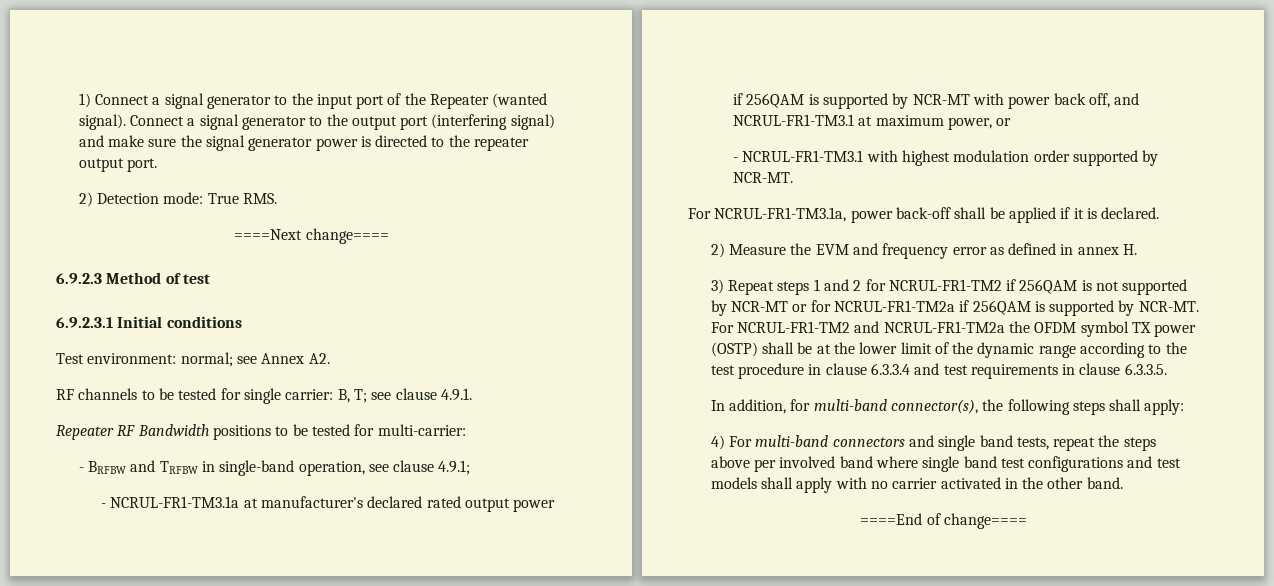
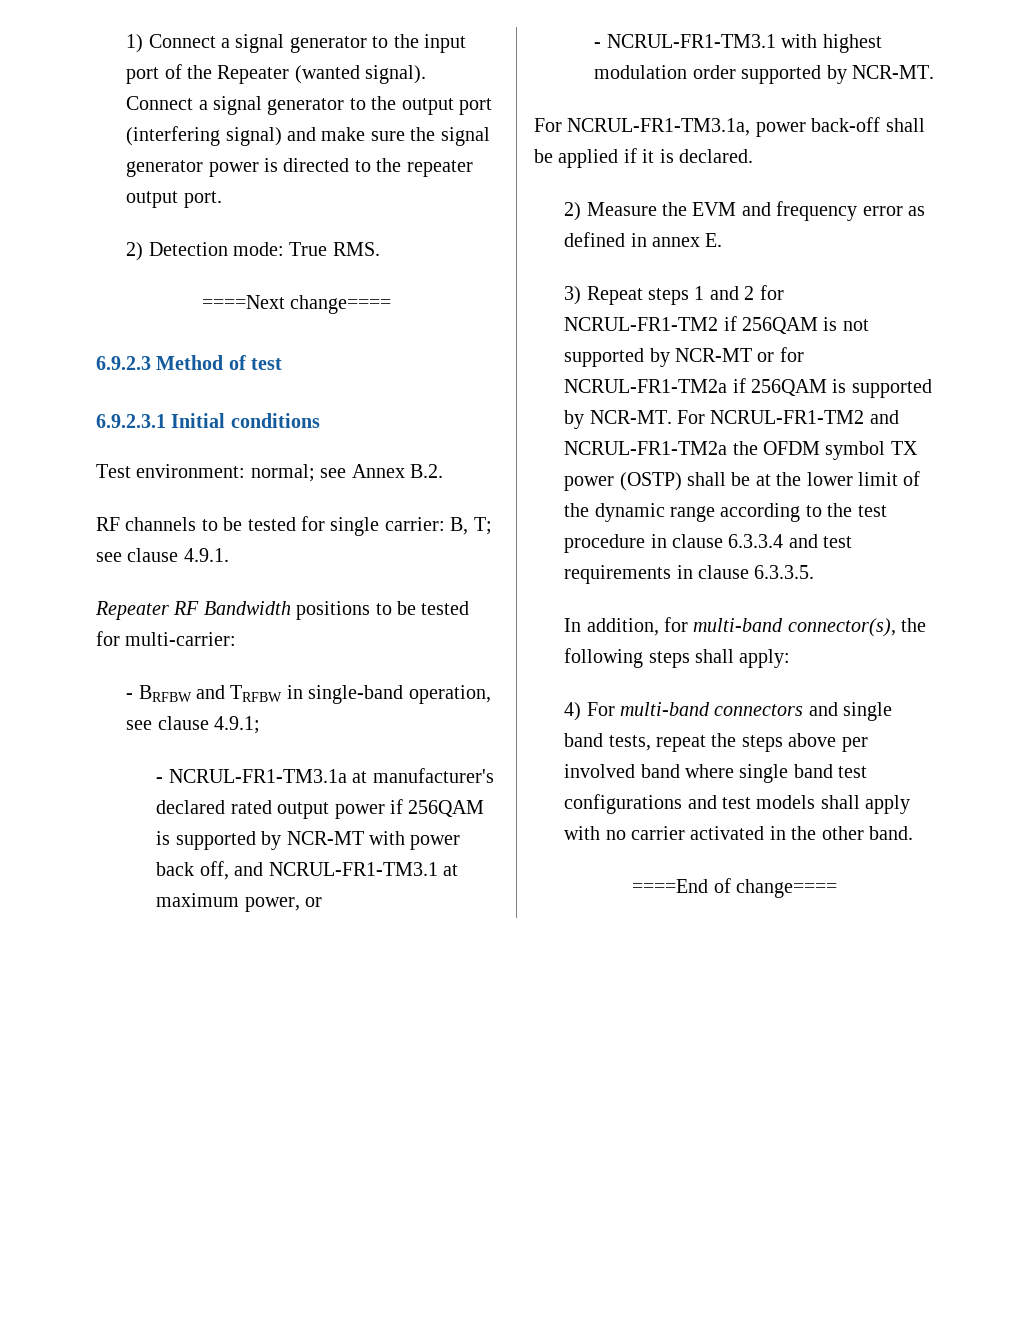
[308,353,330,364] A2. -> [410,464,443,478] B.2.
[1123,244,1138,255] H. -> [705,233,723,247] E.

